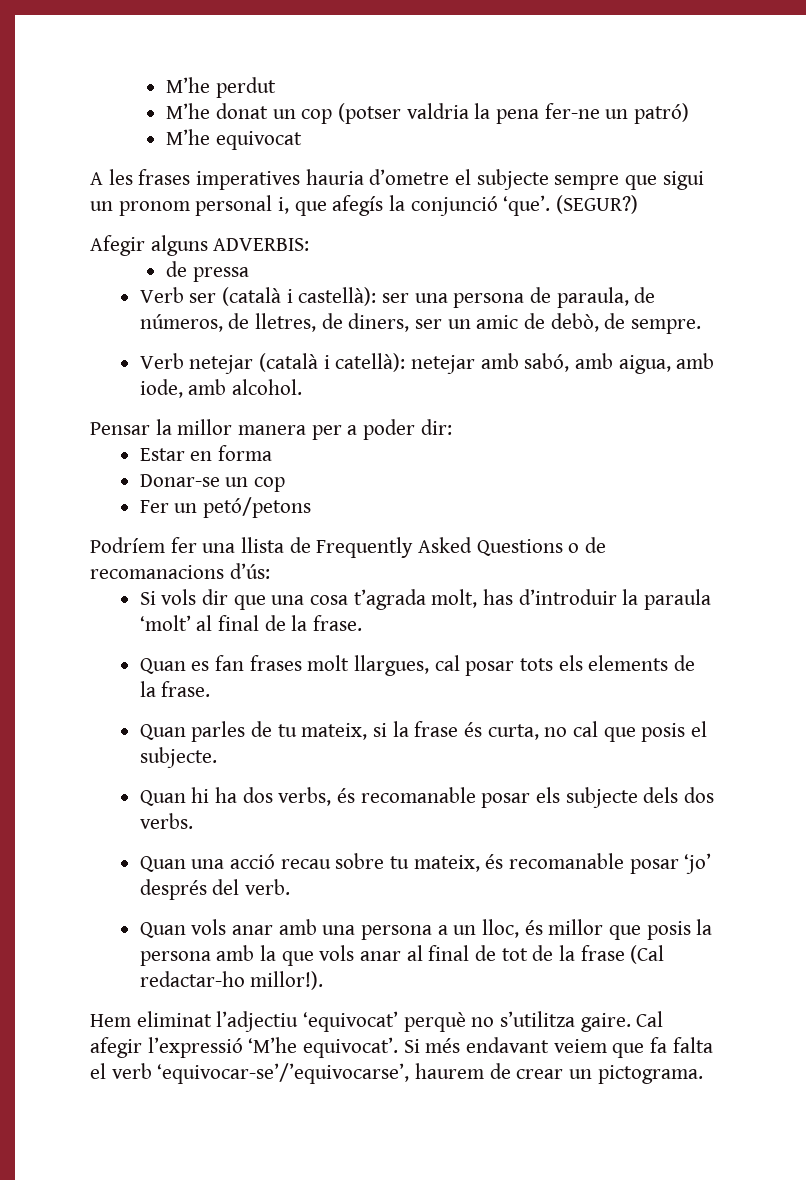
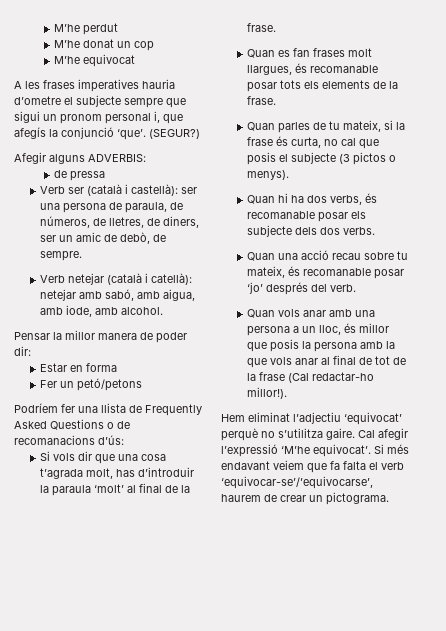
[337,103,690,124] (potser valdria la pena fer-ne un patró) -> (155, 46) none
[311,425,358,440] per a -> [140,332,153,340] de
[139,474,286,492] // Donar-se un cop -> (118, 367) none
[434,655,460,671] cal -> [295,63,379,73] és recomanable
[139,747,217,768] subjecte. -> [291,152,397,165] [247,170,290,180] subjecte (3 pictos o menys).

